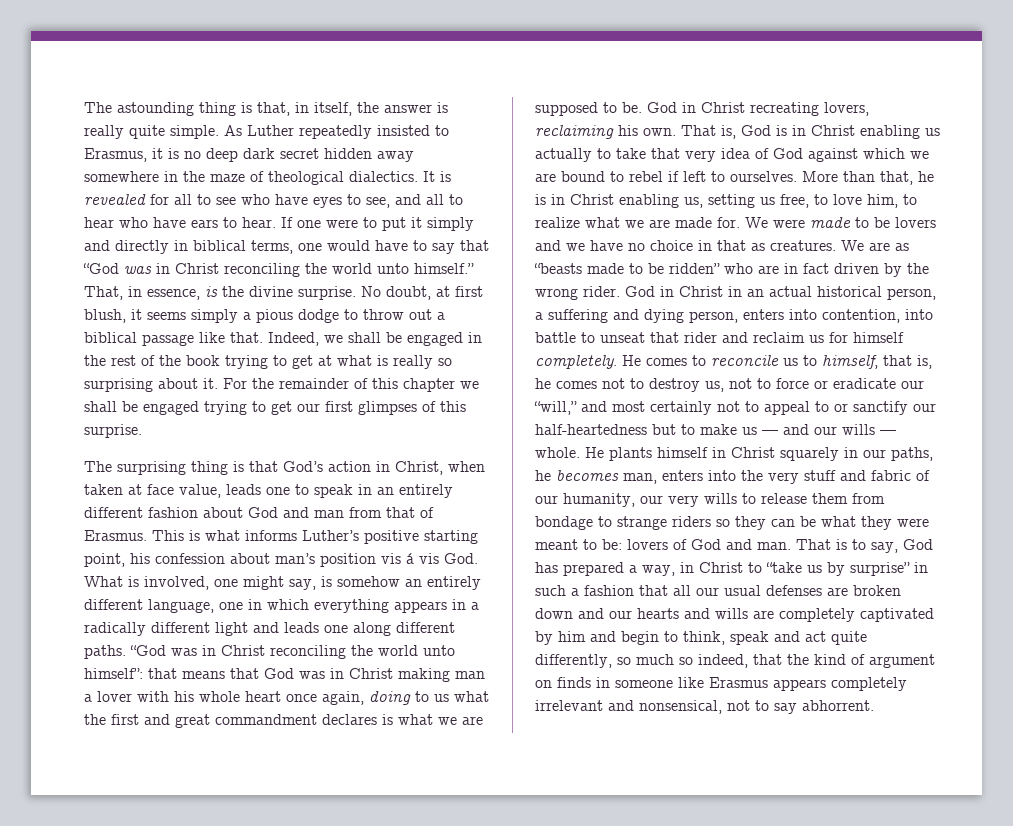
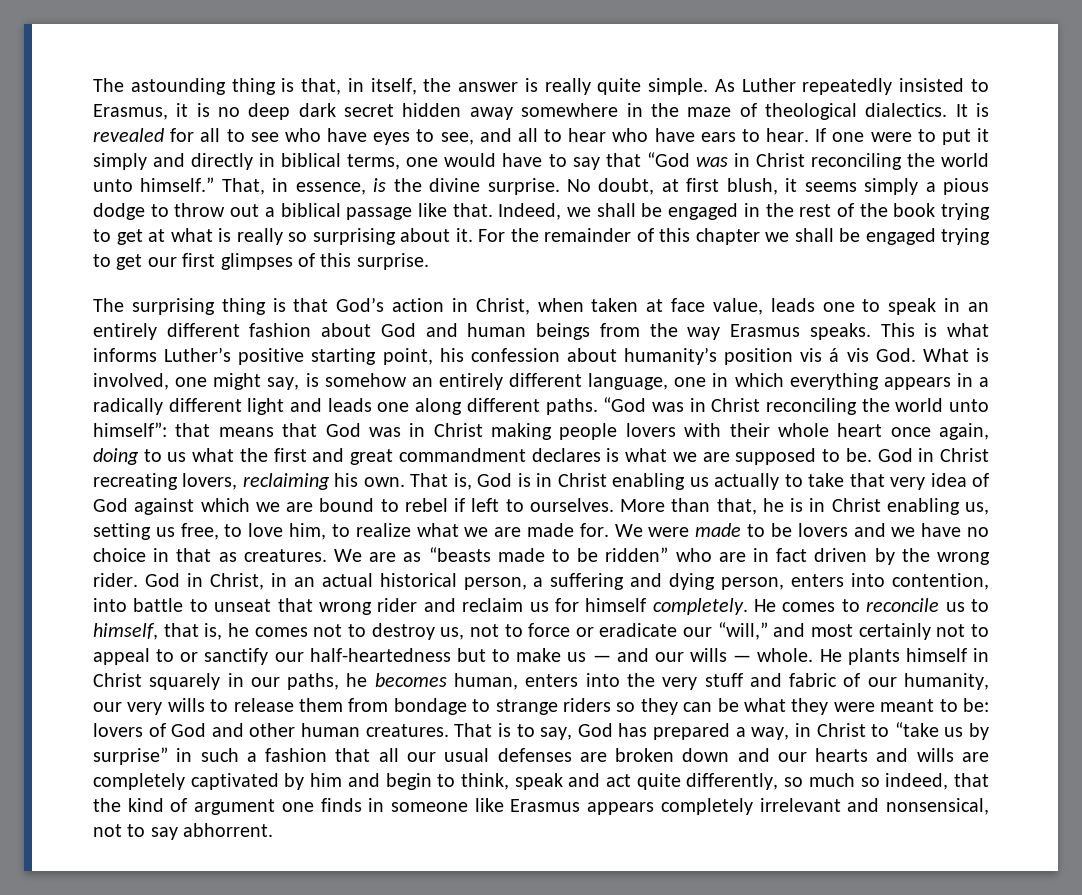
[314,507,434,518] [84,530,147,541] man from that of Erasmus. -> [467,323,871,340] human beings from the way Erasmus speaks.
[275,553,315,564] man’s -> [624,347,718,365] humanity’s
[455,671,485,679] [84,691,194,702] man a lover with his -> [559,423,770,440] people lovers with their
[679,286,723,297] Christ -> [209,573,264,590] Christ,
(679, 337) none -> [318,602,372,615] wrong
[623,473,657,484] man, -> [454,673,519,690] human,
[757,542,791,550] man. -> [249,723,449,737] other human creatures.
[535,680,552,688] on -> [281,802,314,812] one

